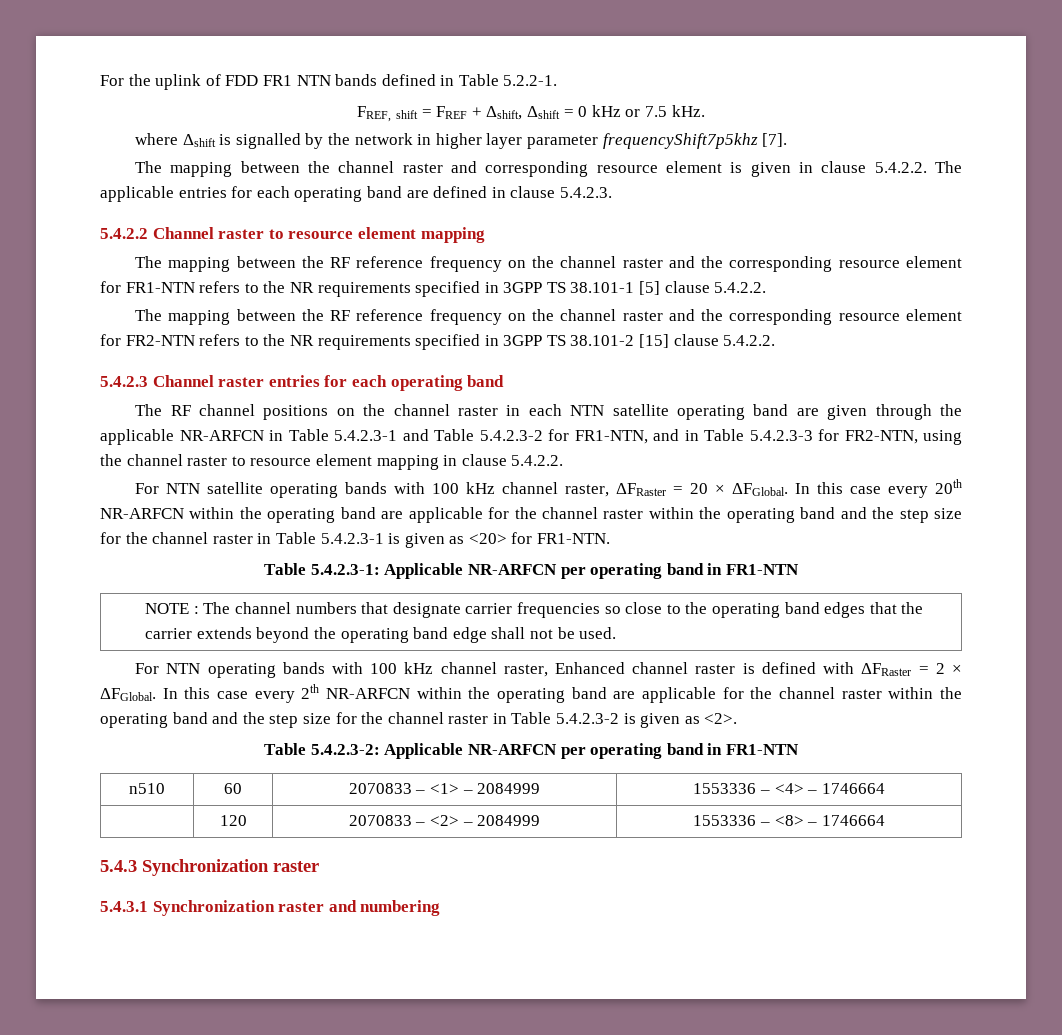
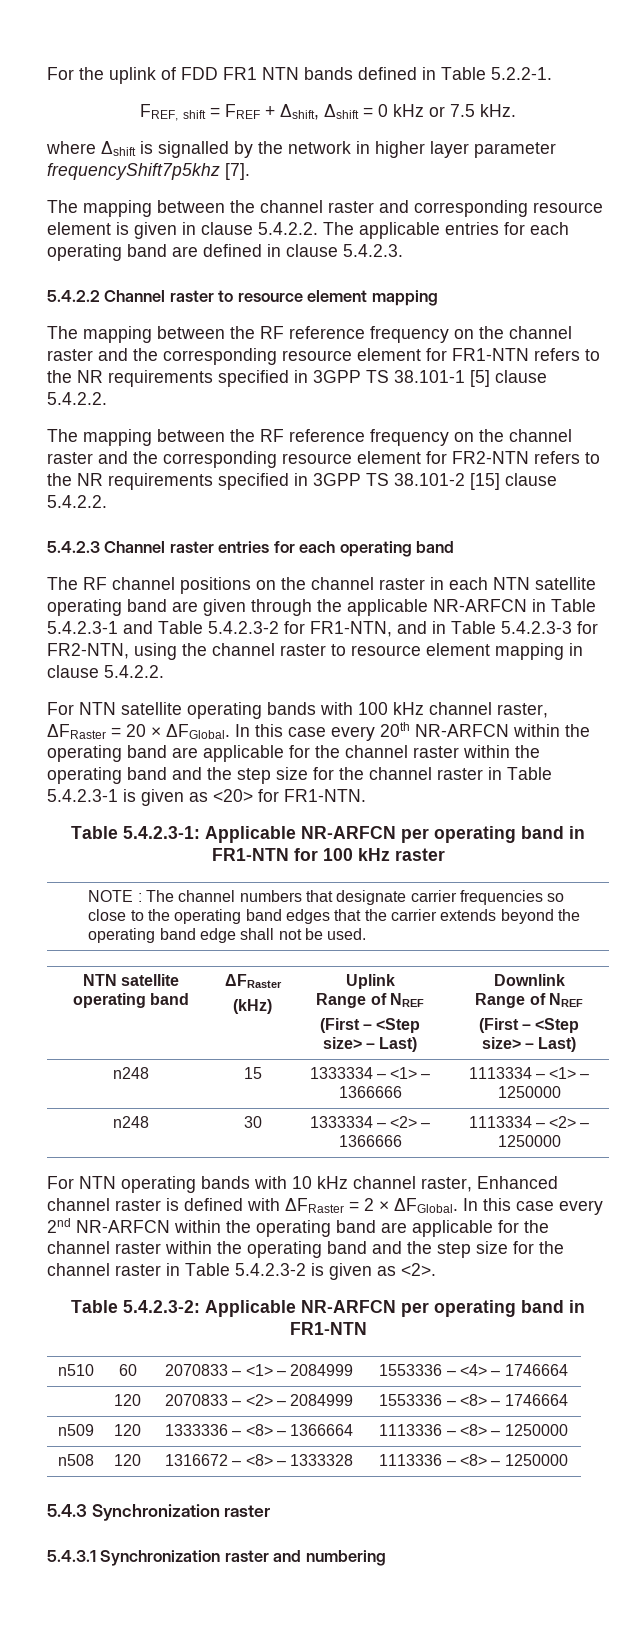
(799, 569) none -> [293,848,445,861] for 100 kHz raster
(617, 633) none -> [82,974,180,986] [72,993,190,1008] [224,974,282,988] [233,999,272,1014] [345,974,395,989] [316,993,424,1008] [319,1018,421,1033] [322,1037,418,1052] [493,974,565,986] [475,993,583,1008] [478,1018,580,1033] [481,1037,577,1052] [113,1067,149,1079] [243,1067,262,1079] [309,1067,431,1079] [338,1086,402,1098] [468,1067,590,1079] [497,1086,561,1098] [113,1116,149,1128] [243,1116,262,1128] [309,1116,431,1128] [338,1135,402,1147] [468,1116,590,1128] [497,1135,561,1147] // NTN satellite operating band | ΔFRaster // (kHz) | Uplink // Range of NREF // (First – <Step size> – Last) | Downlink // Range of NREF // (First – <Step size> – Last) // n248 | 15 | 1333334 – <1> – 1366666 | 1113334 – <1> – 1250000 // n248 | 30 | 1333334 – <2> – 1366666 | 1113334 – <2> – 1250000
[370,663,398,674] 100 -> [292,1176,312,1189] 10
[301,684,320,699] 2th -> [47,1218,71,1233] 2nd
(885, 820) none -> [57,1424,94,1436] [114,1424,141,1436] [164,1424,354,1436] [379,1424,568,1436] [57,1454,94,1466] [114,1454,141,1466] [164,1454,354,1466] [379,1454,568,1466] // n509 | 120 | 1333336 – <8> – 1366664 | 1113336 – <8> – 1250000 // n508 | 120 | 1316672 – <8> – 1333328 | 1113336 – <8> – 1250000

